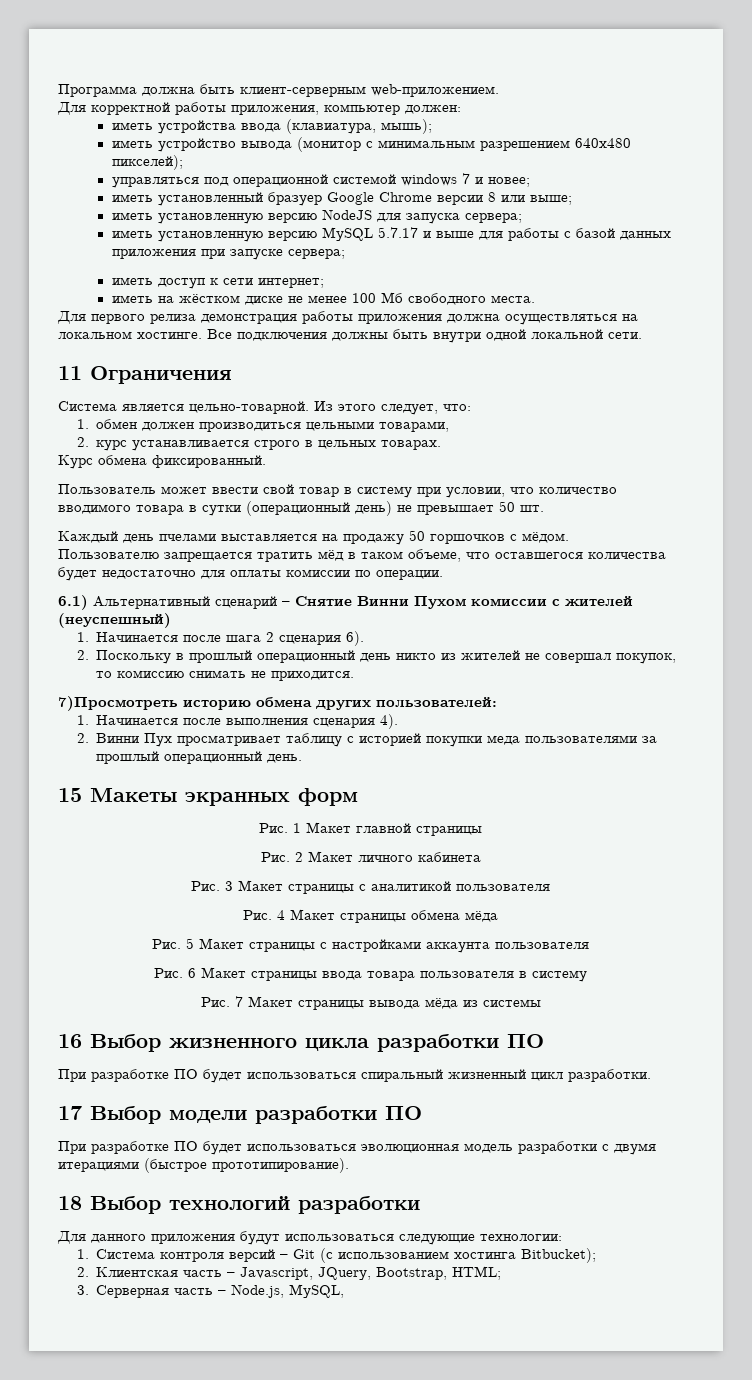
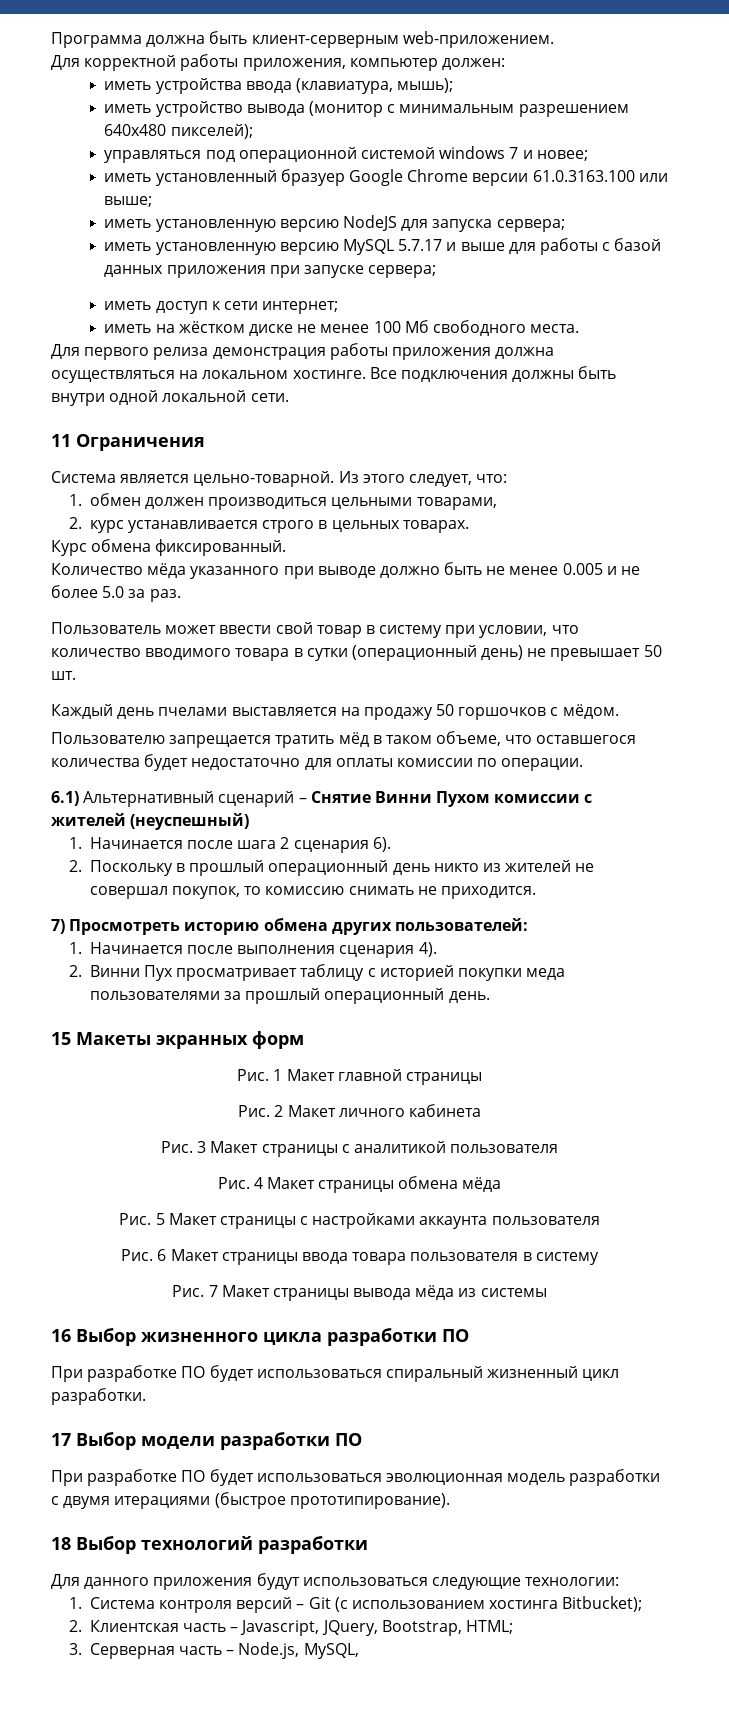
[487,192,496,202] 8 -> [532,170,635,182] 61.0.3163.100
(266, 461) none -> [51,562,641,579] [51,585,181,602] // Количество мёда указанного при выводе должно быть не менее 0.005 и не более 5.0 за раз.
[58,696,178,711] 7)Просмотреть -> [51,919,181,935] 7) Просмотреть

